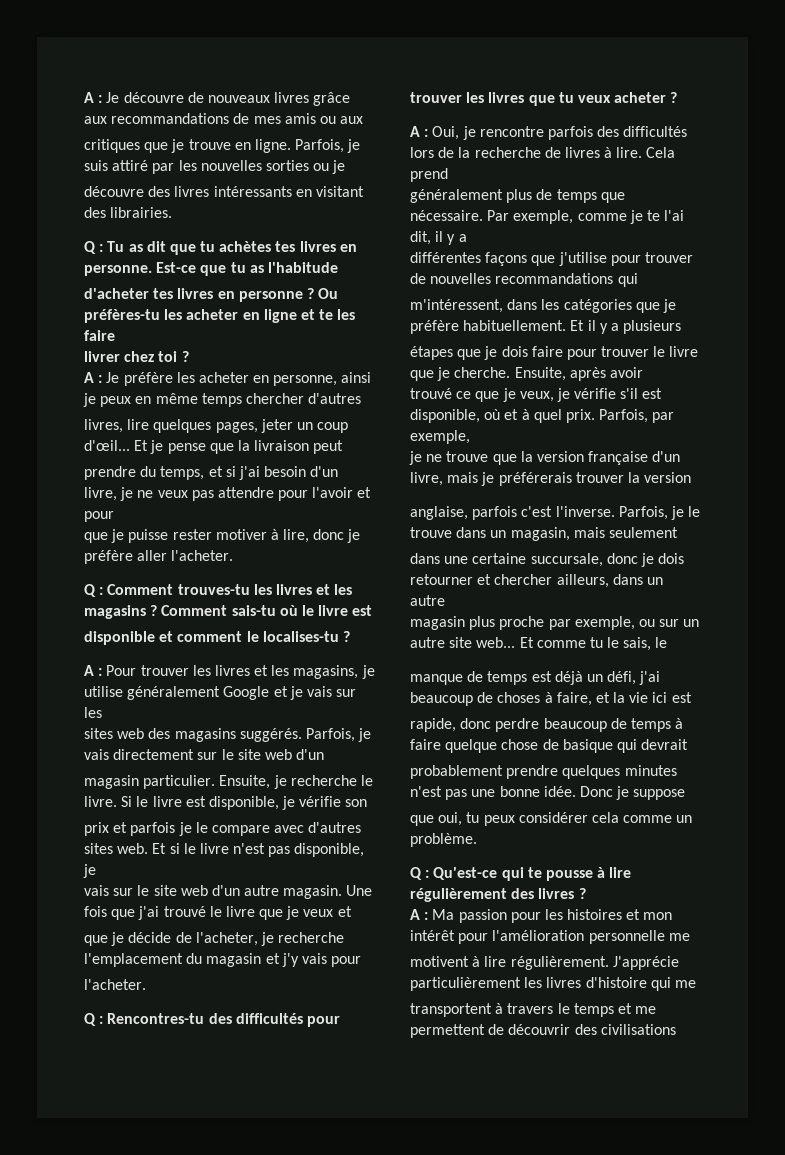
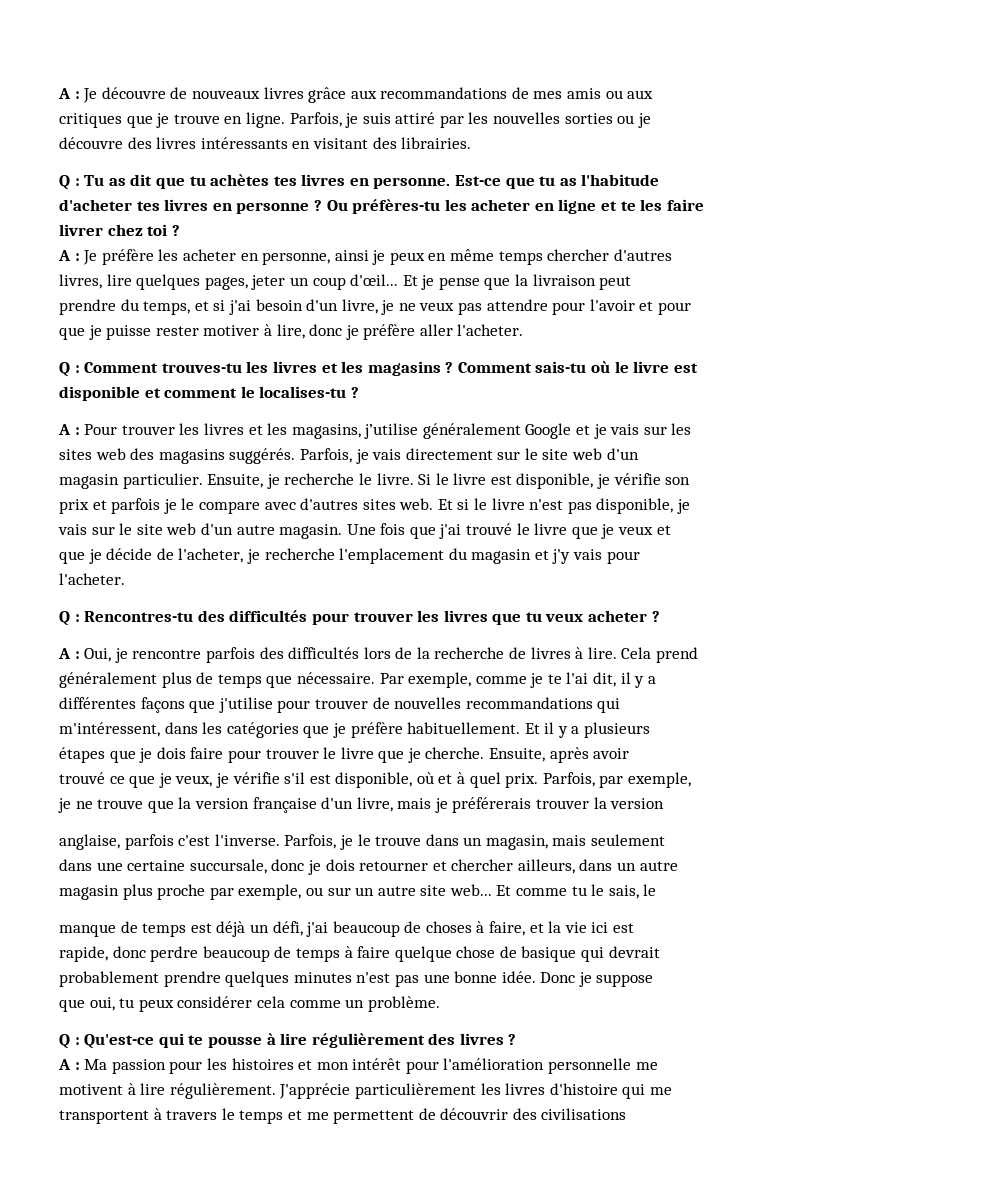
[361,665,375,679] [84,686,123,697] je utilise -> [364,423,419,439] j’utilise

